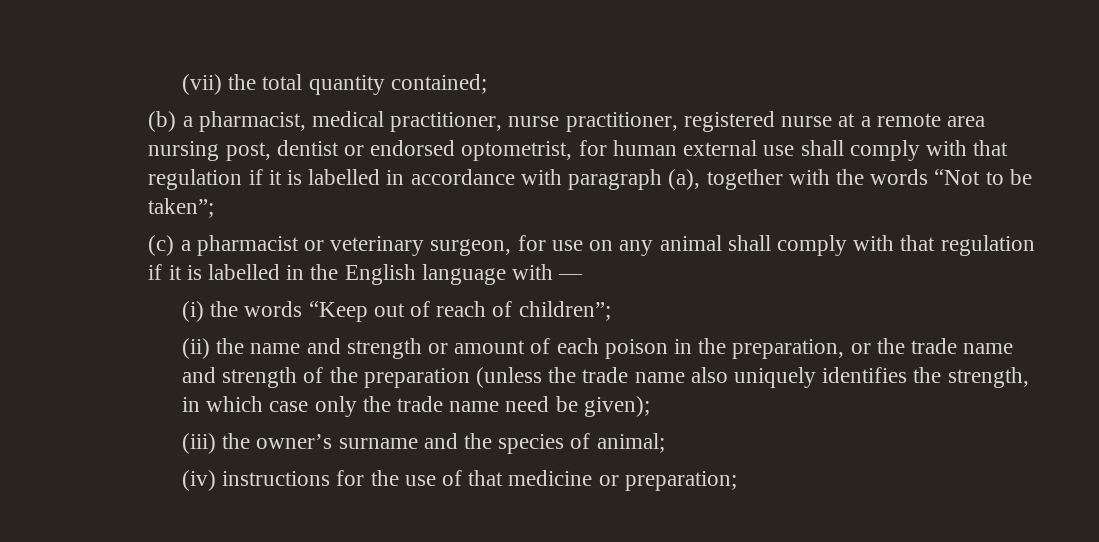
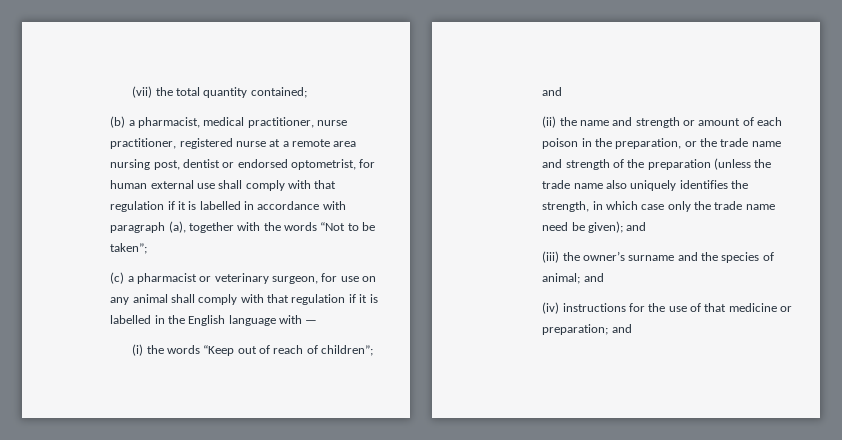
(611, 311) none -> [542,87,563,96] and
(650, 406) none -> [626,222,647,231] and
(665, 443) none -> [583,273,604,282] and
(737, 481) none -> [611,324,632,333] and

